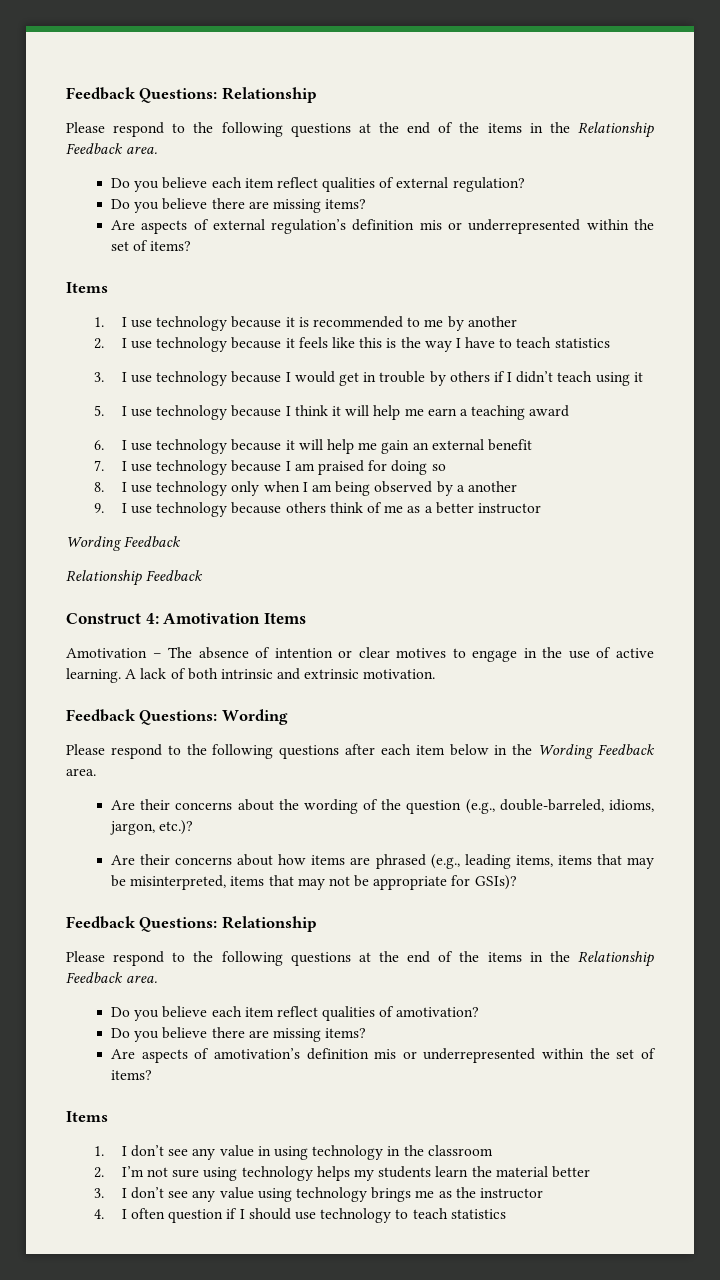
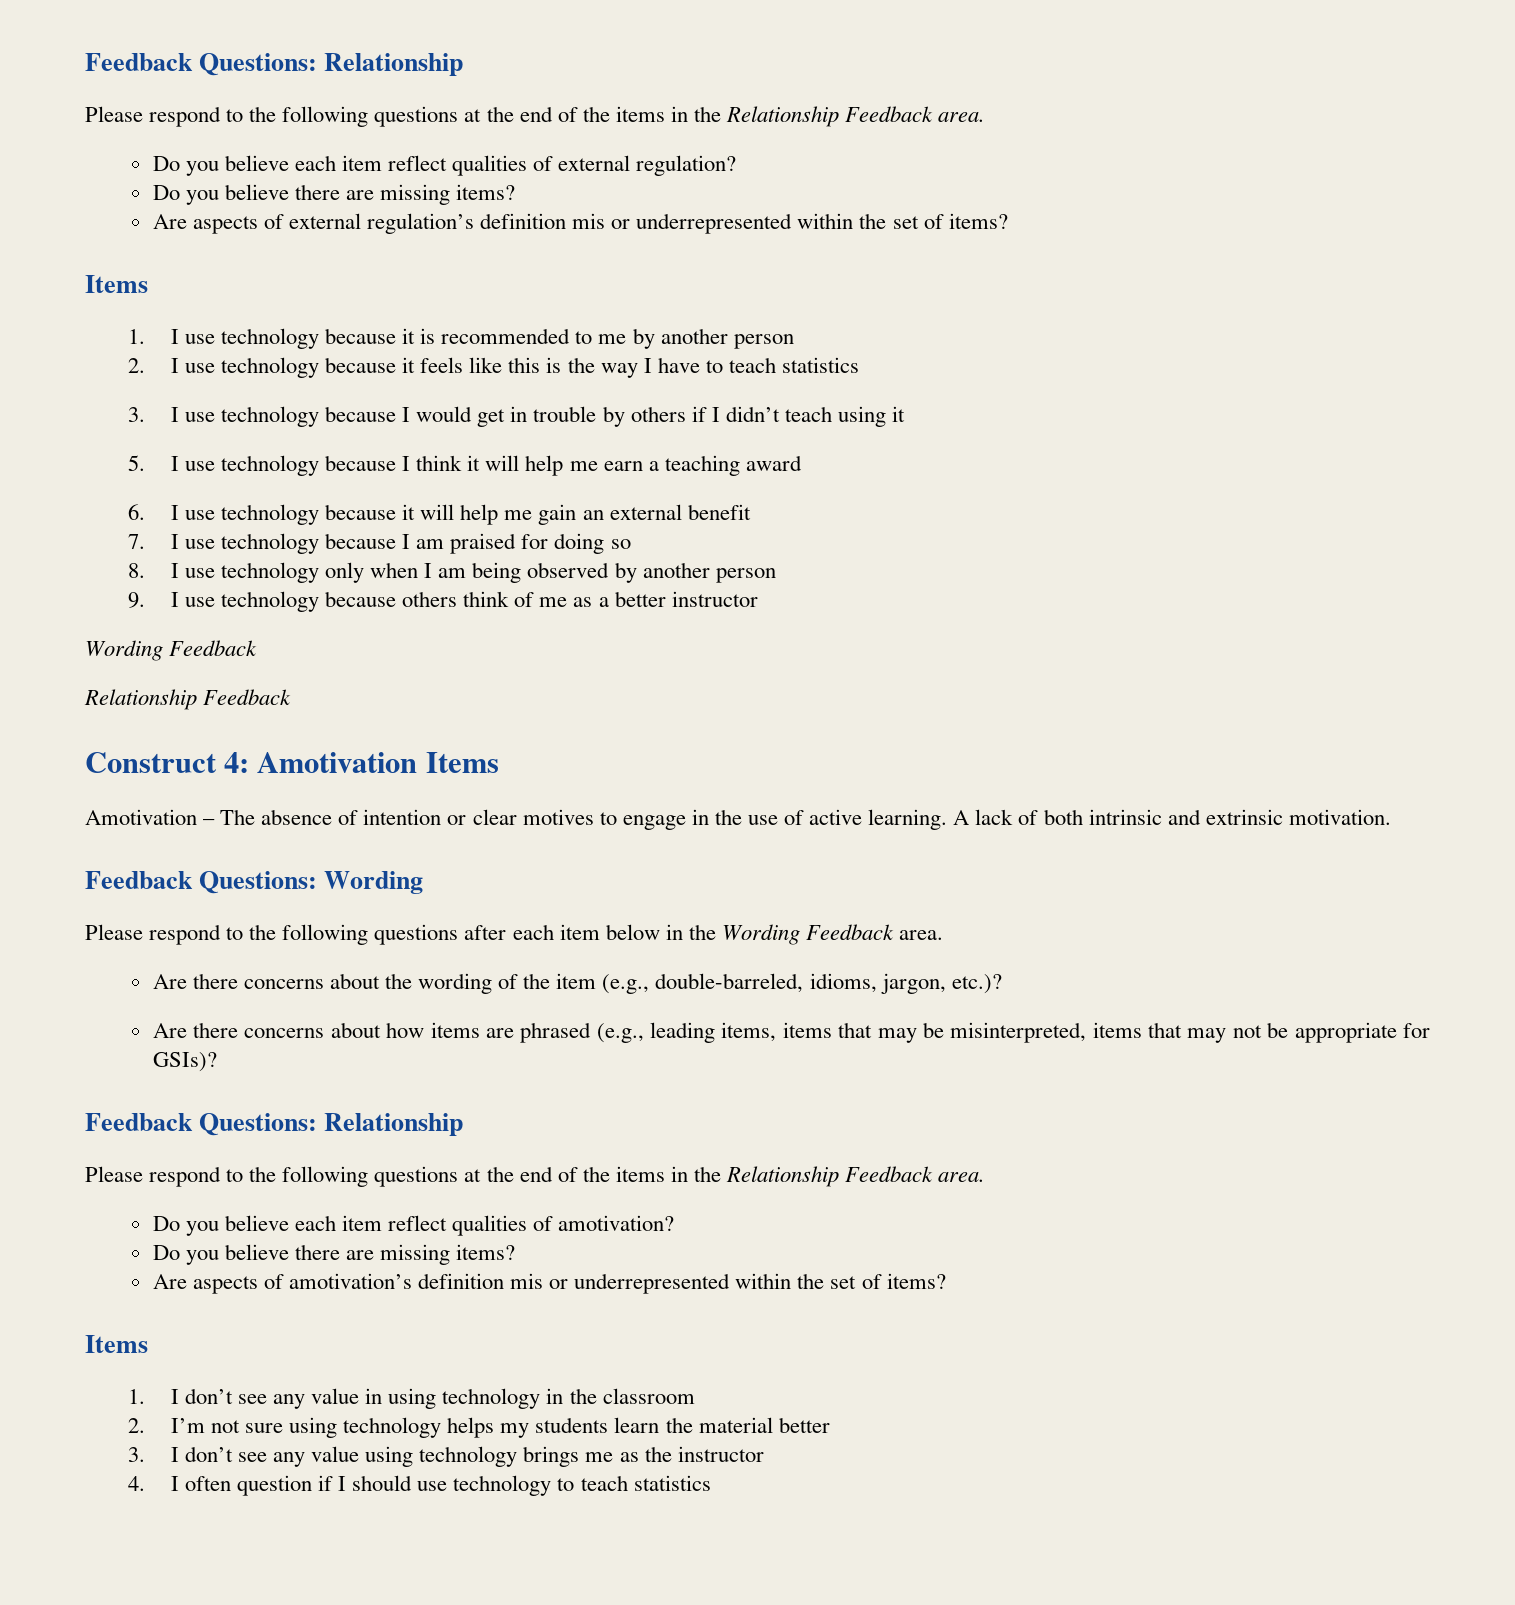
(517, 321) none -> [733,334,794,349] person
[456,481,517,492] a another -> [642,562,776,583] another person
[140,799,171,810] their -> [192,973,238,989] there
[406,800,462,814] question -> [556,973,597,989] item
[140,854,171,865] their -> [193,1022,239,1038] there

